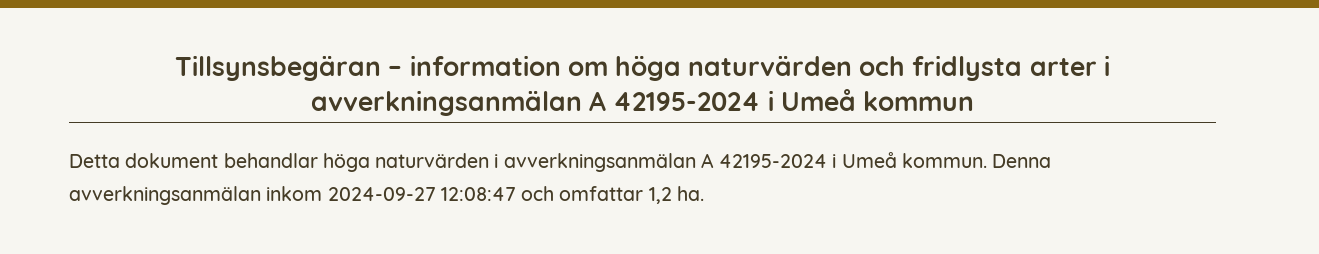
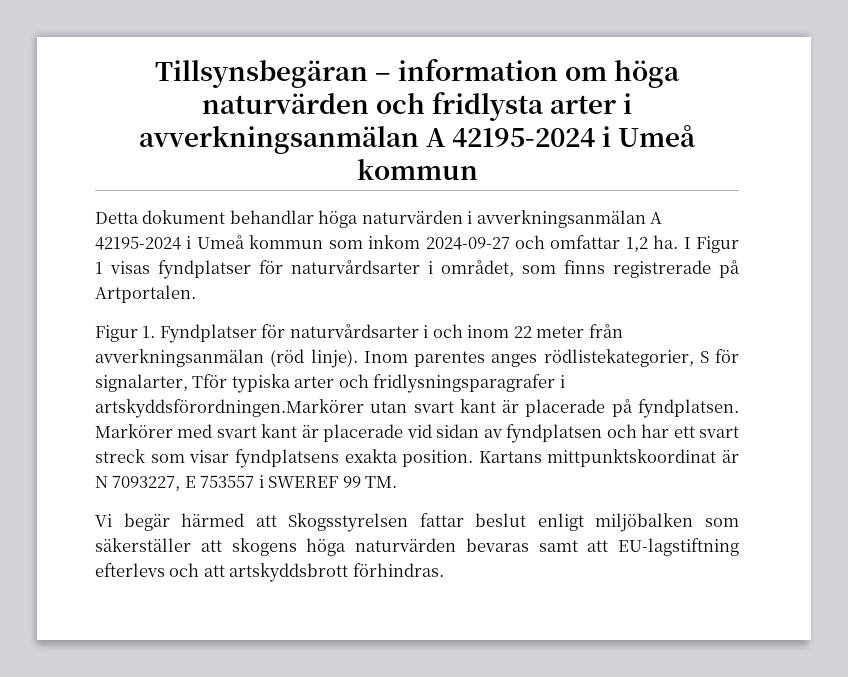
[901,153,1052,168] [69,186,261,205] kommun. Denna avverkningsanmälan -> [249,235,363,249] kommun som
[440,187,516,201] 12:08:47 -> (510, 243) none
(704, 193) none -> [683,236,739,253] [95,260,740,279] [95,285,196,303] [95,324,623,343] [95,349,739,368] [95,374,565,393] [95,399,739,418] [95,424,739,443] [95,449,739,468] [95,475,398,491] [95,513,739,532] [95,538,739,556] [95,563,444,582] I Figur 1 visas fyndplatser för naturvårdsarter i området, som finns registrerade på Artportalen. // Figur 1. Fyndplatser för naturvårdsarter i och inom 22 meter från avverkningsanmälan (röd linje). Inom parentes anges rödlistekategorier, S för signalarter, Tför typiska arter och fridlysningsparagrafer i artskyddsförordningen.Markörer utan svart kant är placerade på fyndplatsen. Markörer med svart kant är placerade vid sidan av fyndplatsen och har ett svart streck som visar fyndplatsens exakta position. Kartans mittpunktskoordinat är N 7093227, E 753557 i SWEREF 99 TM. // Vi begär härmed att Skogsstyrelsen fattar beslut enligt miljöbalken som säkerställer att skogens höga naturvärden bevaras samt att EU-lagstiftning efterlevs och att artskyddsbrott förhindras.

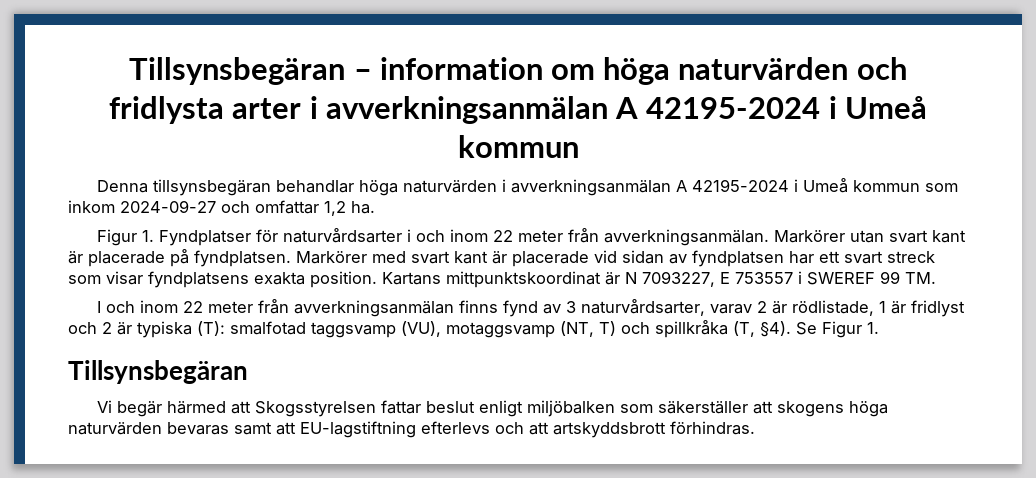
[95,210,226,224] Detta dokument -> [97,179,272,196] Denna tillsynsbegäran
[683,236,739,253] [95,260,740,279] [95,285,196,303] I Figur 1 visas fyndplatser för naturvårdsarter i området, som finns registrerade på Artportalen. -> (375, 207) none
[95,349,739,368] [95,374,565,393] [95,399,364,418] avverkningsanmälan (röd linje). Inom parentes anges rödlistekategorier, S för signalarter, Tför typiska arter och fridlysningsparagrafer i artskyddsförordningen.Markörer -> [604,229,846,246] avverkningsanmälan. Markörer
[606,424,637,438] och -> (784, 258) none
(398, 482) none -> [97,299,966,317] [68,320,879,338] [68,360,248,384] // I och inom 22 meter från avverkningsanmälan finns fynd av 3 naturvårdsarter, varav 2 är rödlistade, 1 är fridlyst och 2 är typiska (T): smalfotad taggsvamp (VU), motaggsvamp (NT, T) och spillkråka (T, §4). Se Figur 1. // Tillsynsbegäran

